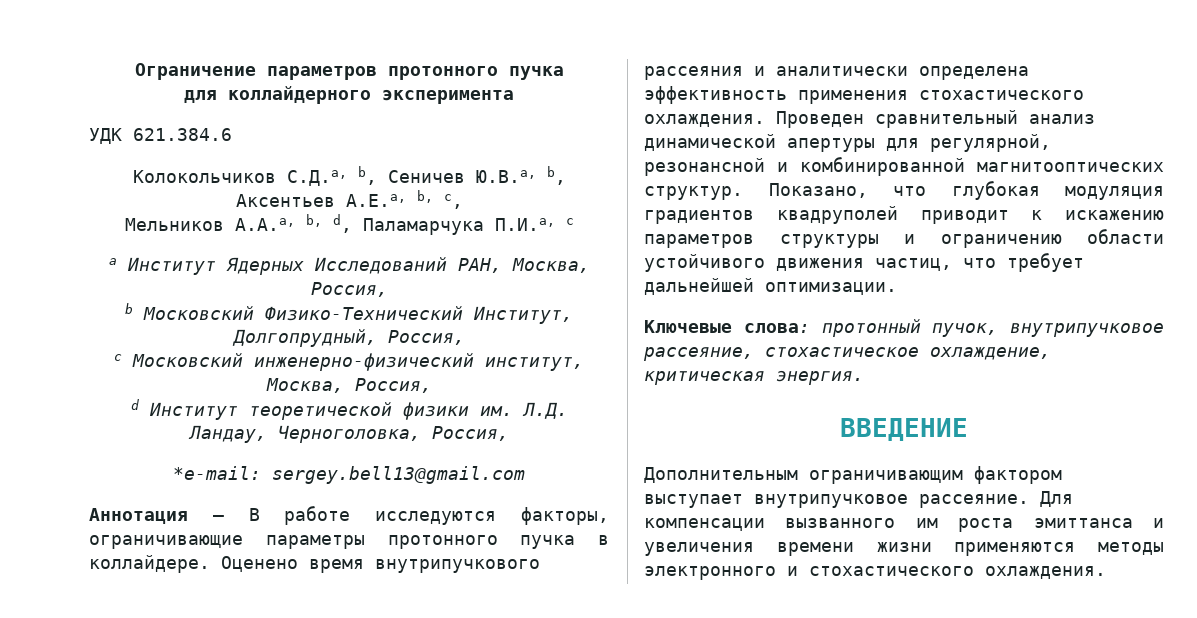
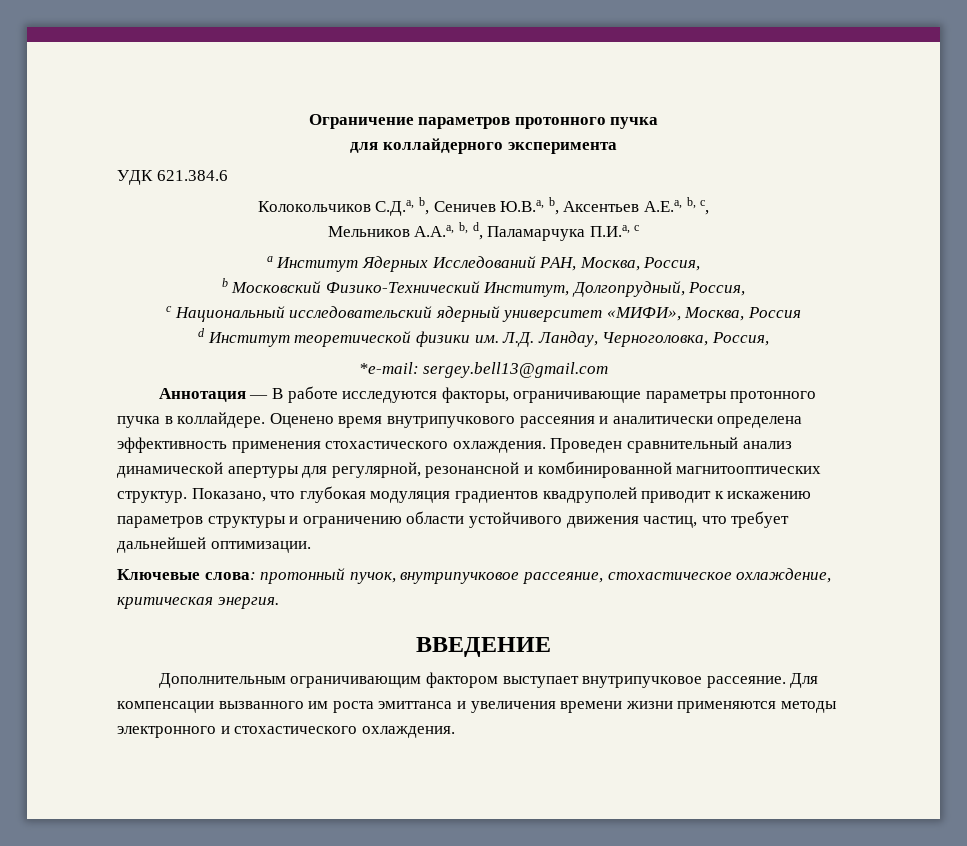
[132,353,584,371] [265,378,432,393] Московский инженерно-физический институт, Москва, Россия, -> [174,306,802,322] Национальный исследовательский ядерный университет «МИФИ», Москва, Россия

